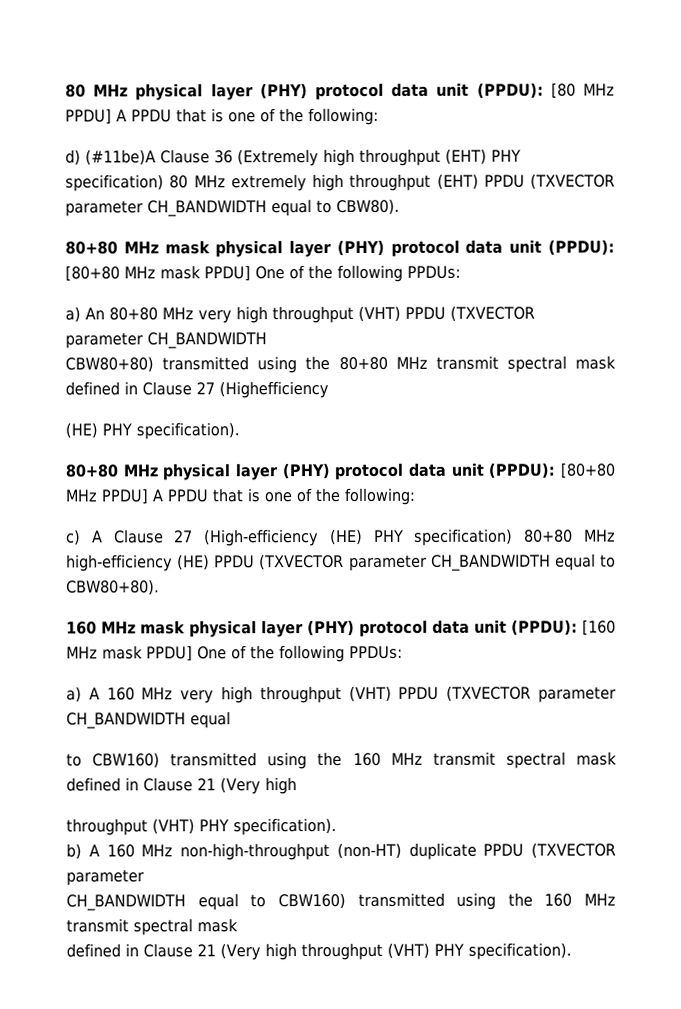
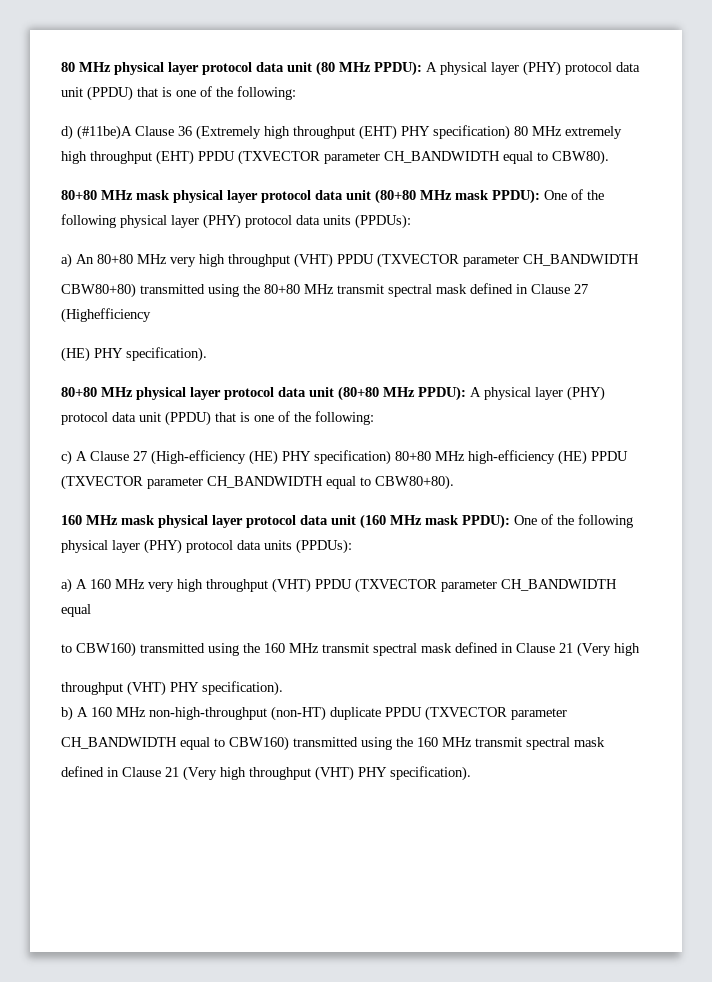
[259,82,615,101] [65,108,172,125] (PHY) protocol data unit (PPDU): [80 MHz PPDU] A PPDU -> [202,61,640,76] [61,86,133,101] protocol data unit (80 MHz PPDU): A physical layer (PHY) protocol data unit (PPDU)
[336,239,615,257] [65,264,461,283] (PHY) protocol data unit (PPDU): [80+80 MHz mask PPDU] One of the following PPDUs: -> [261,189,604,204] [61,214,411,229] protocol data unit (80+80 MHz mask PPDU): One of the following physical layer (PHY) protocol data units (PPDUs):
[281,462,615,481] [65,488,208,505] (PHY) protocol data unit (PPDU): [80+80 MHz PPDU] A PPDU -> [224,386,605,401] [61,411,211,426] protocol data unit (80+80 MHz PPDU): A physical layer (PHY) protocol data unit (PPDU)
[307,619,616,637] [66,644,403,663] (PHY) protocol data unit (PPDU): [160 MHz mask PPDU] One of the following PPDUs: -> [246,514,633,529] [61,539,352,554] protocol data unit (160 MHz mask PPDU): One of the following physical layer (PHY) protocol data units (PPDUs):

